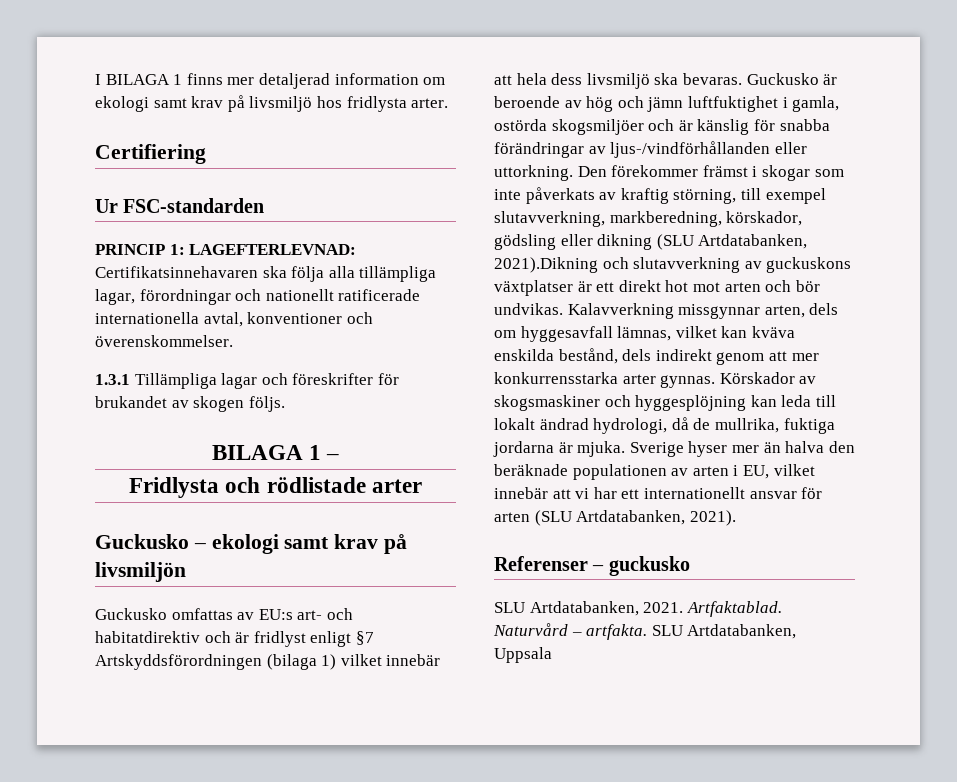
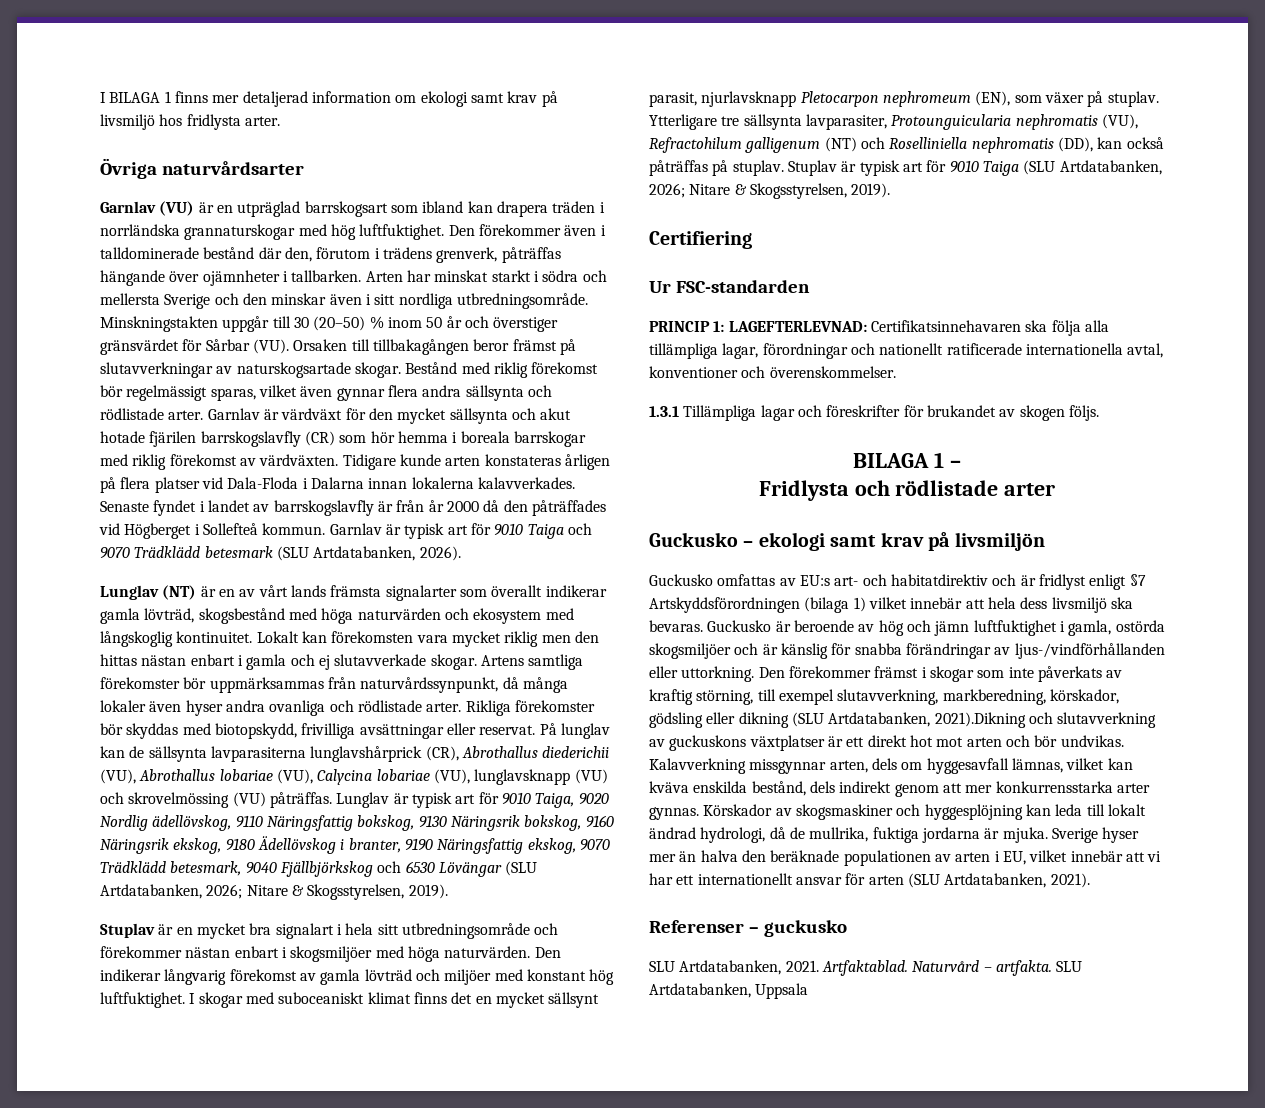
(449, 103) none -> [100,158,304,179] [100,201,605,217] [100,224,606,240] [100,247,561,263] [100,270,607,286] [100,293,588,309] [100,316,559,332] [100,339,576,355] [100,362,599,378] [100,385,552,401] [100,408,572,424] [100,431,586,447] [100,454,610,470] [100,477,575,493] [100,500,606,516] [99,523,592,539] [100,546,461,561] [100,585,607,601] [100,608,574,624] [100,631,599,647] [100,654,584,670] [100,677,568,693] [100,700,595,716] [100,723,610,739] [100,746,610,762] [100,769,608,785] [100,792,609,808] [100,815,614,831] [100,836,610,854] [100,861,538,877] [100,884,448,900] [100,923,559,939] [100,946,561,962] [100,969,615,985] [100,992,600,1008] [649,91,1159,107] [649,114,1138,130] [649,137,1164,153] [649,160,1162,176] [649,183,891,199] // Övriga naturvårdsarter // Garnlav (VU) är en utpräglad barrskogsart som ibland kan drapera träden i norrländska grannaturskogar med hög luftfuktighet. Den förekommer även i talldominerade bestånd där den, förutom i trädens grenverk, påträffas hängande över ojämnheter i tallbarken. Arten har minskat starkt i södra och mellersta Sverige och den minskar även i sitt nordliga utbredningsområde. Minskningstakten uppgår till 30 (20–50) % inom 50 år och överstiger gränsvärdet för Sårbar (VU). Orsaken till tillbakagången beror främst på slutavverkningar av naturskogsartade skogar. Bestånd med riklig förekomst bör regelmässigt sparas, vilket även gynnar flera andra sällsynta och rödlistade arter. Garnlav är värdväxt för den mycket sällsynta och akut hotade fjärilen barrskogslavfly (CR) som hör hemma i boreala barrskogar med riklig förekomst av värdväxten. Tidigare kunde arten konstateras årligen på flera platser vid Dala-Floda i Dalarna innan lokalerna kalavverkades. Senaste fyndet i landet av barrskogslavfly är från år 2000 då den påträffades vid Högberget i Sollefteå kommun. Garnlav är typisk art för 9010 Taiga och 9070 Trädklädd betesmark (SLU Artdatabanken, 2026). // Lunglav (NT) är en av vårt lands främsta signalarter som överallt indikerar gamla lövträd, skogsbestånd med höga naturvärden och ekosystem med långskoglig kontinuitet. Lokalt kan förekomsten vara mycket riklig men den hittas nästan enbart i gamla och ej slutavverkade skogar. Artens samtliga förekomster bör uppmärksammas från naturvårdssynpunkt, då många lokaler även hyser andra ovanliga och rödlistade arter. Rikliga förekomster bör skyddas med biotopskydd, frivilliga avsättningar eller reservat. På lunglav kan de sällsynta lavparasiterna lunglavshårprick (CR), Abrothallus diederichii (VU), Abrothallus lobariae (VU), Calycina lobariae (VU), lunglavsknapp (VU) och skrovelmössing (VU) påträffas. Lunglav är typisk art för 9010 Taiga, 9020 Nordlig ädellövskog, 9110 Näringsfattig bokskog, 9130 Näringsrik bokskog, 9160 Näringsrik ekskog, 9180 Ädellövskog i branter, 9190 Näringsfattig ekskog, 9070 Trädklädd betesmark, 9040 Fjällbjörkskog och 6530 Lövängar (SLU Artdatabanken, 2026; Nitare & Skogsstyrelsen, 2019). // Stuplav är en mycket bra signalart i hela sitt utbredningsområde och förekommer nästan enbart i skogsmiljöer med höga naturvärden. Den indikerar långvarig förekomst av gamla lövträd och miljöer med konstant hög luftfuktighet. I skogar med suboceaniskt klimat finns det en mycket sällsynt parasit, njurlavsknapp Pletocarpon nephromeum (EN), som växer på stuplav. Ytterligare tre sällsynta lavparasiter, Protounguicularia nephromatis (VU), Refractohilum galligenum (NT) och Roselliniella nephromatis (DD), kan också påträffas på stuplav. Stuplav är typisk art för 9010 Taiga (SLU Artdatabanken, 2026; Nitare & Skogsstyrelsen, 2019).

